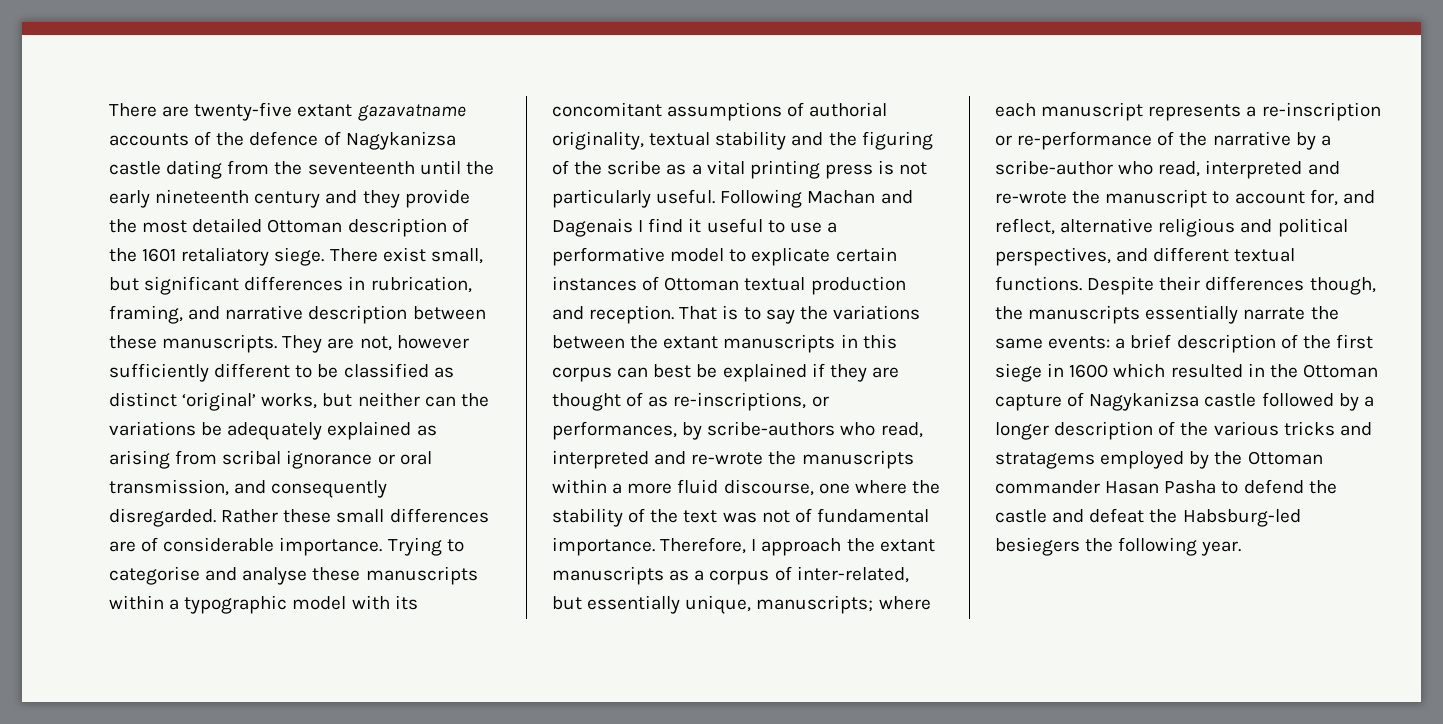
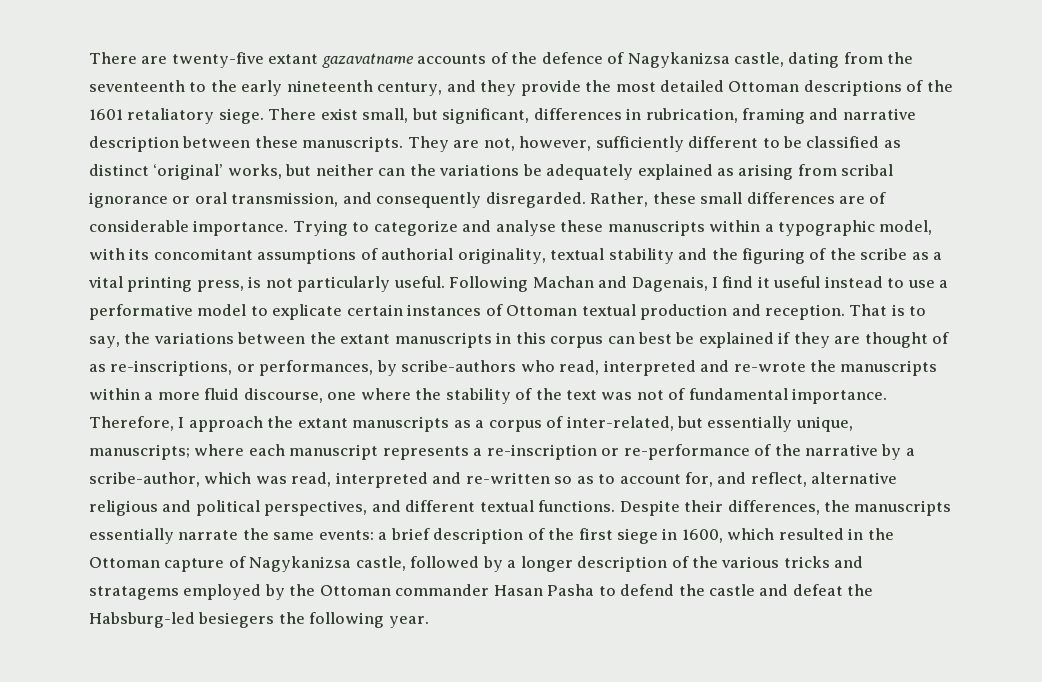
[109,161,161,175] castle -> [734,52,785,67] castle,
[419,160,461,175] until -> [189,82,207,92] to
[254,191,321,208] century -> [377,82,443,96] century,
[347,218,447,237] description -> [803,80,902,96] descriptions
[144,276,240,295] significant -> [442,108,530,124] significant,
[109,305,183,324] framing, -> [742,108,806,124] framing
[396,335,469,349] however -> [519,136,592,151] however,
[221,509,279,523] Rather -> [590,192,649,207] Rather,
[109,566,200,585] categorise -> [373,220,458,236] categorize
[292,596,347,610] model -> [879,220,933,235] model,
[824,164,873,179] press -> [196,280,244,292] press,
[552,218,633,237] Dagenais -> [631,276,708,292] Dagenais,
(763, 225) none -> [824,276,883,288] instead
[765,309,795,324] say -> [89,336,120,348] say,
[995,160,1340,179] [995,189,1208,208] scribe-author who read, interpreted and re-wrote the manuscript -> [89,472,594,488] scribe-author, which was read, interpreted and re-written so as
[1205,276,1376,295] differences though, -> [727,500,820,515] differences,
[1069,364,1109,378] 1600 -> [681,529,723,543] 1600,
[1204,393,1257,407] castle -> [355,556,406,571] castle,

